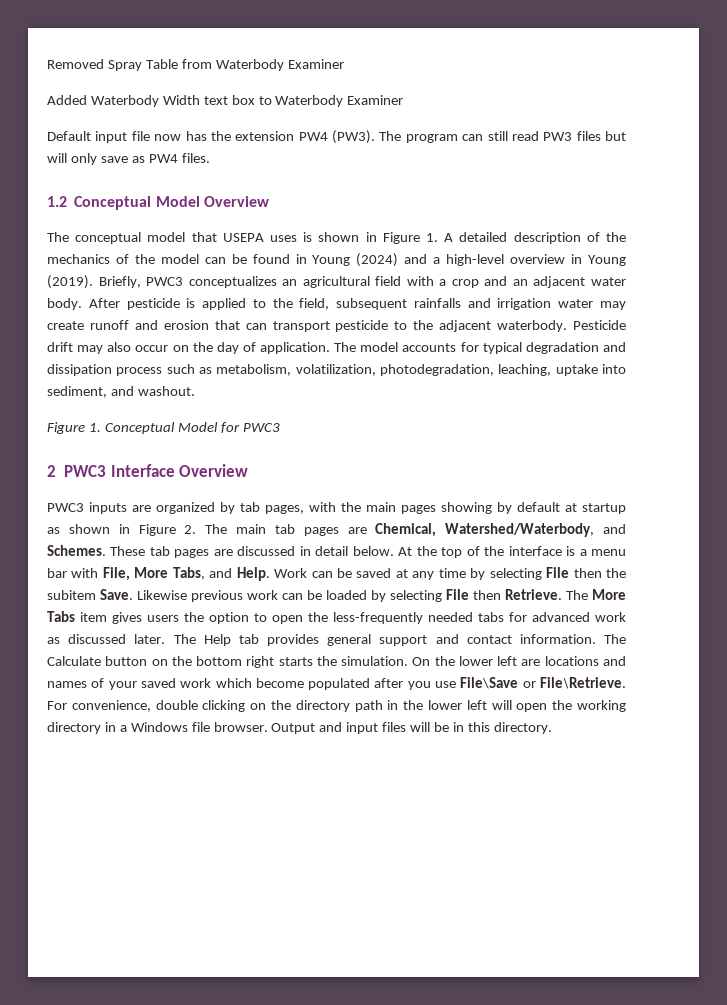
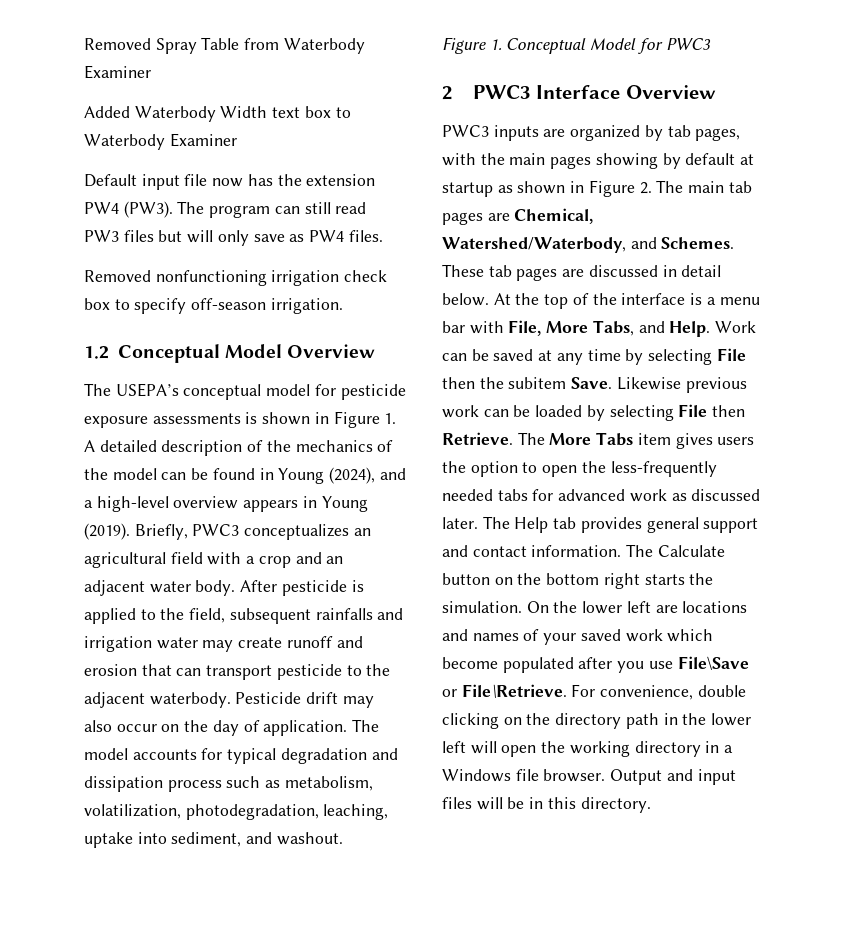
(210, 158) none -> [84,270,388,286] [84,298,343,314] // Removed nonfunctioning irrigation check box to specify off-season irrigation.
(69, 237) none -> [115,383,179,397] USEPA’s
[191,232,297,242] that USEPA uses -> [314,384,406,400] [84,413,241,428] for pesticide exposure assessments
[356,253,399,267] (2024) -> [329,467,376,484] (2024),
(566, 259) none -> [243,500,299,512] appears

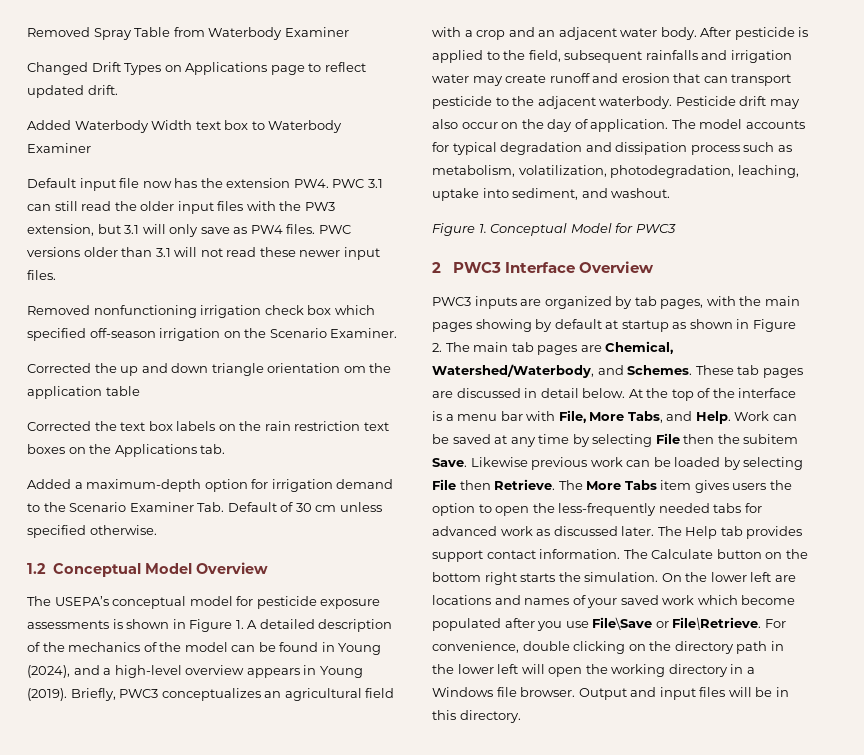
(151, 72) none -> [27,62,366,75] [27,85,118,98] // Changed Drift Types on Applications page to reflect updated drift.
[84,201,367,218] [84,230,183,242] PW4 (PW3). The program can still read PW3 files but -> [293,179,383,188] [27,201,335,214] [27,224,140,236] PW4. PWC 3.1 can still read the older input files with the PW3 extension, but 3.1
(383, 236) none -> [318,225,351,234] [27,247,380,260] [27,270,56,280] PWC versions older than 3.1 will not read these newer input files.
[114,298,343,314] to specify off-season irrigation. -> [334,305,375,315] [27,328,398,341] [27,363,392,376] [27,386,140,399] [27,421,389,431] [27,444,226,457] [27,479,394,492] [27,502,382,512] [27,525,157,538] which specified off-season irrigation on the Scenario Examiner. // Corrected the up and down triangle orientation om the application table // Corrected the text box labels on the rain restriction text boxes on the Applications tab. // Added a maximum-depth option for irrigation demand to the Scenario Examiner Tab. Default of 30 cm unless specified otherwise.
[646,517,759,533] [442,545,468,557] general support and -> [432,550,483,562] support

